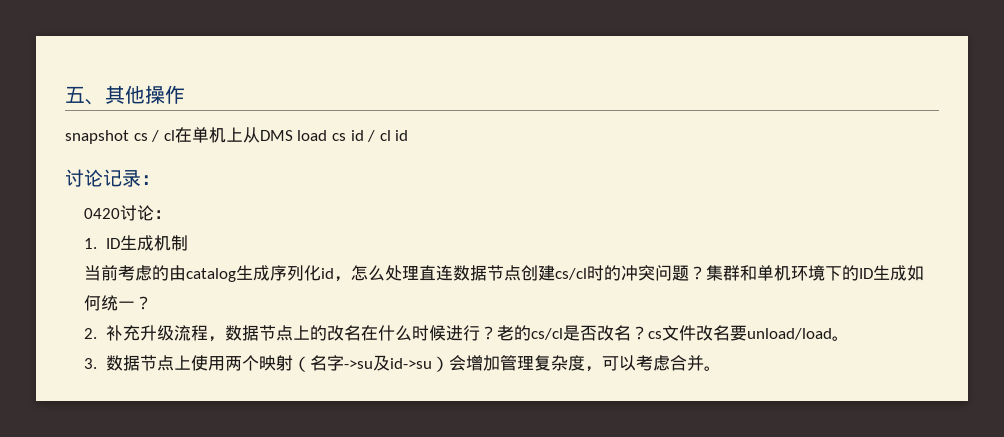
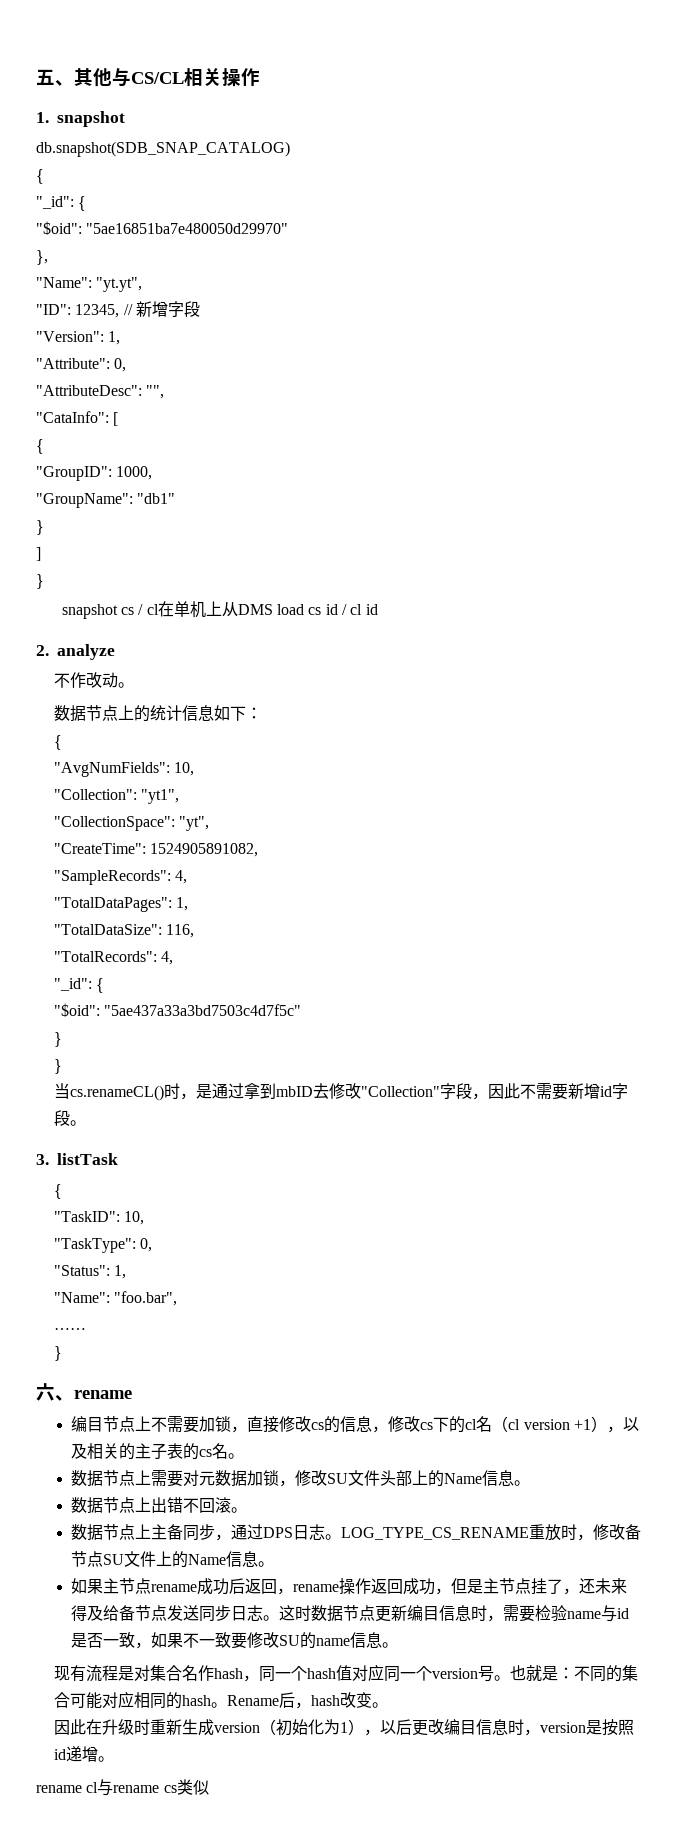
[145,85,185,104] 操作 -> [112,68,260,87] [36,111,125,127] [36,141,290,157] [36,169,44,184] [36,196,87,211] [36,221,289,235] [36,250,48,265] [36,277,143,292] [36,301,200,318] [36,331,121,345] [36,358,127,372] [36,385,165,399] [36,411,119,426] [36,439,44,454] [36,466,153,481] [36,493,176,508] [36,520,44,535] [36,547,41,561] [36,574,44,589] 与CS/CL相关操作 // 1. snapshot // db.snapshot(SDB_SNAP_CATALOG) // { // "_id": { // "$oid": "5ae16851ba7e480050d29970" // }, // "Name": "yt.yt", // "ID": 12345, // 新增字段 // "Version": 1, // "Attribute": 0, // "AttributeDesc": "", // "CataInfo": [ // { // "GroupID": 1000, // "GroupName": "db1" // } // ] // }
[65,169,160,187] [84,205,172,221] [84,235,188,251] [84,265,925,282] [84,295,153,311] [84,325,849,342] [84,355,721,372] 讨论记录： // 0420讨论： // 1. ID生成机制 // 当前考虑的由catalog生成序列化id，怎么处理直连数据节点创建cs/cl时的冲突问题？集群和单机环境下的ID生成如何统一？ // 2.补充升级流程，数据节点上的改名在什么时候进行？老的cs/cl是否改名？cs文件改名要unload/load。 // 3.数据节点上使用两个映射（名字->su及id->su）会增加管理复杂度，可以考虑合并。 -> [36,644,115,660] [53,672,134,688] [53,705,262,722] [53,735,62,750] [53,762,195,777] [53,789,180,804] [53,816,210,831] [53,843,259,857] [53,870,188,885] [53,897,189,912] [53,924,195,938] [53,951,174,965] [53,978,105,993] [53,1003,302,1017] [53,1032,62,1047] [53,1059,62,1074] [53,1083,628,1101] [53,1110,86,1126] [36,1153,118,1165] [53,1184,62,1199] [53,1211,145,1225] [53,1238,153,1253] [53,1265,127,1279] [53,1291,178,1306] [53,1328,86,1330] [53,1346,62,1361] [36,1383,132,1401] [71,1416,640,1433] [71,1443,245,1460] [71,1470,531,1487] [71,1497,248,1514] [71,1524,642,1541] [71,1551,275,1568] [71,1578,628,1595] [71,1605,630,1622] [71,1632,399,1649] [53,1664,638,1682] [53,1691,388,1709] [53,1719,634,1736] [53,1746,114,1762] [36,1779,209,1796] 2. analyze // 不作改动。 // 数据节点上的统计信息如下： // { // "AvgNumFields": 10, // "Collection": "yt1", // "CollectionSpace": "yt", // "CreateTime": 1524905891082, // "SampleRecords": 4, // "TotalDataPages": 1, // "TotalDataSize": 116, // "TotalRecords": 4, // "_id": { // "$oid": "5ae437a33a3bd7503c4d7f5c" // } // } // 当cs.renameCL()时，是通过拿到mbID去修改"Collection"字段，因此不需要新增id字段。 // 3. listTask // { // "TaskID": 10, // "TaskType": 0, // "Status": 1, // "Name": "foo.bar", // …… // } // 六、rename // 编目节点上不需要加锁，直接修改cs的信息，修改cs下的cl名（cl version +1），以及相关的主子表的cs名。 // 数据节点上需要对元数据加锁，修改SU文件头部上的Name信息。 // 数据节点上出错不回滚。 // 数据节点上主备同步，通过DPS日志。LOG_TYPE_CS_RENAME重放时，修改备节点SU文件上的Name信息。 // 如果主节点rename成功后返回，rename操作返回成功，但是主节点挂了，还未来得及给备节点发送同步日志。这时数据节点更新编目信息时，需要检验name与id是否一致，如果不一致要修改SU的name信息。 // 现有流程是对集合名作hash，同一个hash值对应同一个version号。也就是：不同的集合可能对应相同的hash。Rename后，hash改变。 // 因此在升级时重新生成version（初始化为1），以后更改编目信息时，version是按照id递增。 // rename cl与rename cs类似

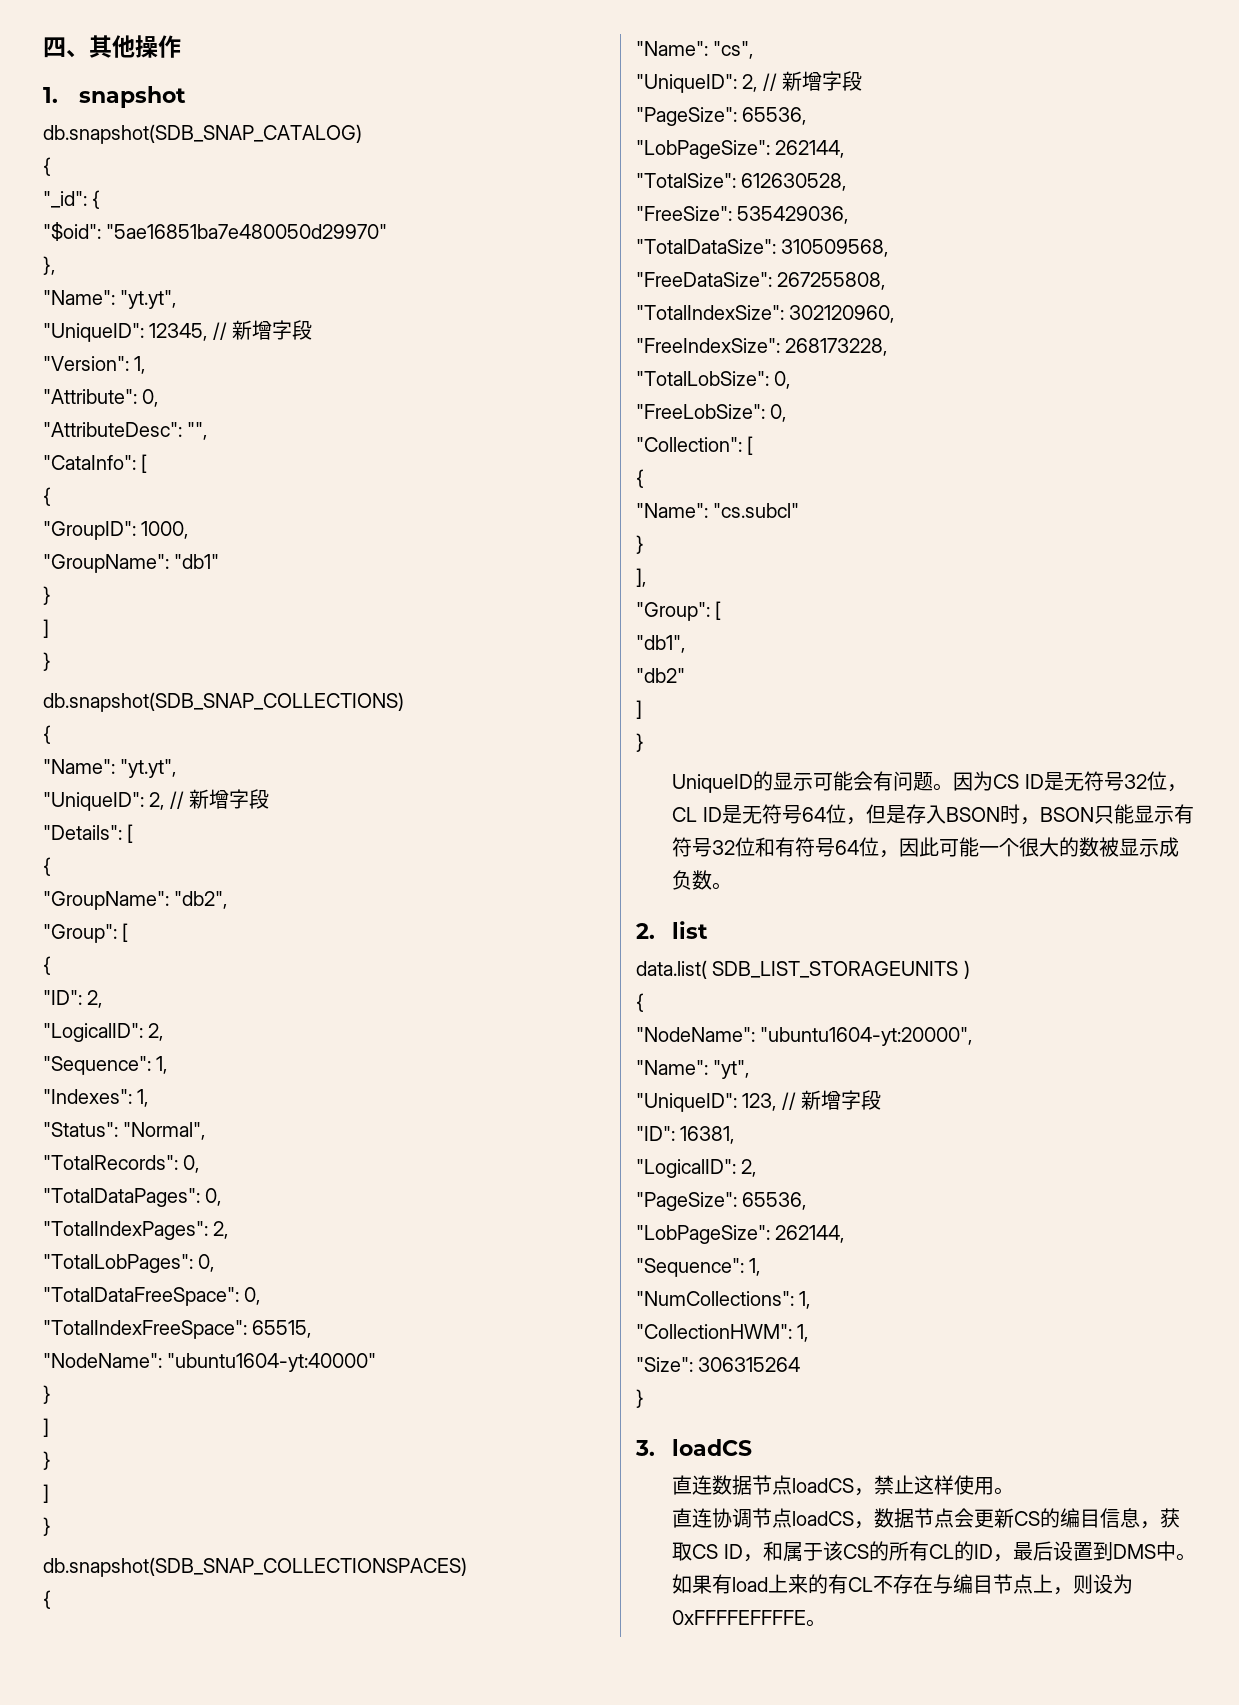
[36,68,222,87] 五、其他与CS/CL相关 -> [43,35,135,58] 四、其他
[36,304,71,315] "ID": -> [43,323,144,342] "UniqueID":
[61,601,378,619] [36,644,115,660] [53,672,134,688] [53,705,262,722] [53,735,62,750] [53,762,195,777] [53,789,180,804] [53,816,210,831] [53,843,259,857] [53,870,188,885] [53,897,189,912] [53,924,195,938] [53,951,174,965] [53,978,105,993] [53,1003,302,1017] [53,1032,62,1047] [53,1059,62,1074] [53,1083,628,1101] [53,1110,86,1126] [36,1153,118,1165] [53,1184,62,1199] [53,1211,145,1225] [53,1238,153,1253] [53,1265,127,1279] [53,1291,178,1306] [53,1328,86,1330] [53,1346,62,1361] [36,1383,132,1401] [71,1416,640,1433] [71,1443,245,1460] [71,1470,531,1487] [71,1497,248,1514] [71,1524,642,1541] [71,1551,275,1568] [71,1578,628,1595] [71,1605,630,1622] [71,1632,399,1649] [53,1664,638,1682] [53,1691,388,1709] [53,1719,634,1736] [53,1746,114,1762] [36,1779,209,1796] snapshot cs / cl在单机上从DMS load cs id / cl id // 2. analyze // 不作改动。 // 数据节点上的统计信息如下： // { // "AvgNumFields": 10, // "Collection": "yt1", // "CollectionSpace": "yt", // "CreateTime": 1524905891082, // "SampleRecords": 4, // "TotalDataPages": 1, // "TotalDataSize": 116, // "TotalRecords": 4, // "_id": { // "$oid": "5ae437a33a3bd7503c4d7f5c" // } // } // 当cs.renameCL()时，是通过拿到mbID去修改"Collection"字段，因此不需要新增id字段。 // 3. listTask // { // "TaskID": 10, // "TaskType": 0, // "Status": 1, // "Name": "foo.bar", // …… // } // 六、rename // 编目节点上不需要加锁，直接修改cs的信息，修改cs下的cl名（cl version +1），以及相关的主子表的cs名。 // 数据节点上需要对元数据加锁，修改SU文件头部上的Name信息。 // 数据节点上出错不回滚。 // 数据节点上主备同步，通过DPS日志。LOG_TYPE_CS_RENAME重放时，修改备节点SU文件上的Name信息。 // 如果主节点rename成功后返回，rename操作返回成功，但是主节点挂了，还未来得及给备节点发送同步日志。这时数据节点更新编目信息时，需要检验name与id是否一致，如果不一致要修改SU的name信息。 // 现有流程是对集合名作hash，同一个hash值对应同一个version号。也就是：不同的集合可能对应相同的hash。Rename后，hash改变。 // 因此在升级时重新生成version（初始化为1），以后更改编目信息时，version是按照id递增。 // rename cl与rename cs类似 -> [43,692,404,712] [43,725,51,744] [43,759,177,778] [43,789,270,811] [43,824,134,843] [43,857,51,876] [43,891,228,910] [43,923,129,943] [43,956,51,975] [43,990,103,1008] [43,1023,164,1042] [43,1056,168,1075] [43,1089,149,1107] [43,1122,206,1140] [43,1155,200,1173] [43,1188,222,1207] [43,1221,229,1240] [43,1254,215,1273] [43,1287,261,1306] [43,1320,312,1339] [43,1353,377,1372] [43,1385,51,1404] [43,1418,49,1437] [43,1451,51,1470] [43,1484,49,1503] [43,1517,51,1536] [43,1557,467,1577] [43,1590,51,1609] [636,41,754,59] [636,71,863,93] [636,107,807,126] [636,140,845,159] [636,173,847,191] [636,206,849,224] [636,239,889,257] [636,272,886,290] [636,305,895,323] [636,338,888,356] [636,371,791,389] [636,404,787,422] [636,436,754,455] [636,469,644,488] [636,503,800,518] [636,535,644,554] [636,568,646,587] [636,601,722,621] [636,635,685,653] [636,668,685,683] [636,700,642,719] [636,733,644,752] [672,771,1187,793] [672,804,1194,825] [672,837,1180,858] [672,870,733,890] [636,921,709,939] [636,960,970,979] [636,993,644,1012] [636,1027,973,1046] [636,1060,750,1079] [636,1090,882,1112] [636,1126,735,1144] [636,1159,757,1178] [636,1192,807,1211] [636,1225,845,1244] [636,1258,761,1277] [636,1291,811,1309] [636,1324,809,1342] [636,1357,801,1372] [636,1389,644,1408] [635,1439,753,1456] [672,1475,1015,1496] [672,1508,1181,1529] [672,1541,1196,1562] [672,1574,1134,1595] [672,1610,827,1627] db.snapshot(SDB_SNAP_COLLECTIONS) // { // "Name": "yt.yt", // "UniqueID": 2, // 新增字段 // "Details": [ // { // "GroupName": "db2", // "Group": [ // { // "ID": 2, // "LogicalID": 2, // "Sequence": 1, // "Indexes": 1, // "Status": "Normal", // "TotalRecords": 0, // "TotalDataPages": 0, // "TotalIndexPages": 2, // "TotalLobPages": 0, // "TotalDataFreeSpace": 0, // "TotalIndexFreeSpace": 65515, // "NodeName": "ubuntu1604-yt:40000" // } // ] // } // ] // } // db.snapshot(SDB_SNAP_COLLECTIONSPACES) // { // "Name": "cs", // "UniqueID": 2, // 新增字段 // "PageSize": 65536, // "LobPageSize": 262144, // "TotalSize": 612630528, // "FreeSize": 535429036, // "TotalDataSize": 310509568, // "FreeDataSize": 267255808, // "TotalIndexSize": 302120960, // "FreeIndexSize": 268173228, // "TotalLobSize": 0, // "FreeLobSize": 0, // "Collection": [ // { // "Name": "cs.subcl" // } // ], // "Group": [ // "db1", // "db2" // ] // } // UniqueID的显示可能会有问题。因为CS ID是无符号32位，CL ID是无符号64位，但是存入BSON时，BSON只能显示有符号32位和有符号64位，因此可能一个很大的数被显示成负数。 // 2. list // data.list( SDB_LIST_STORAGEUNITS ) // { // "NodeName": "ubuntu1604-yt:20000", // "Name": "yt", // "UniqueID": 123, // 新增字段 // "ID": 16381, // "LogicalID": 2, // "PageSize": 65536, // "LobPageSize": 262144, // "Sequence": 1, // "NumCollections": 1, // "CollectionHWM": 1, // "Size": 306315264 // } // 3. loadCS // 直连数据节点loadCS，禁止这样使用。 // 直连协调节点loadCS，数据节点会更新CS的编目信息，获取CS ID，和属于该CS的所有CL的ID，最后设置到DMS中。如果有load上来的有CL不存在与编目节点上，则设为0xFFFFEFFFFE。

